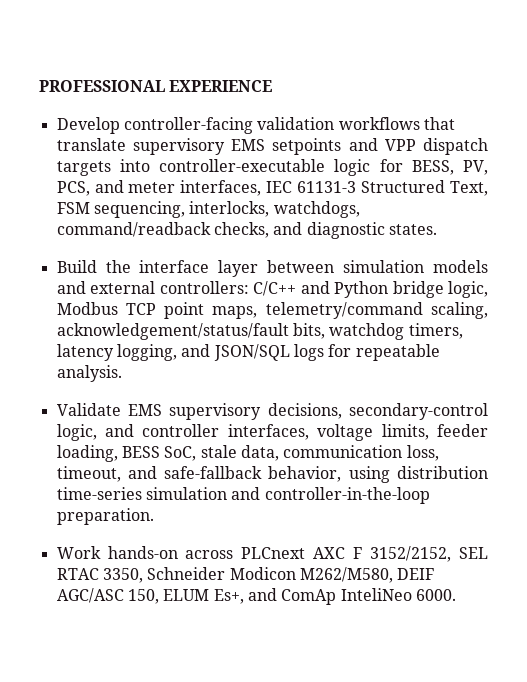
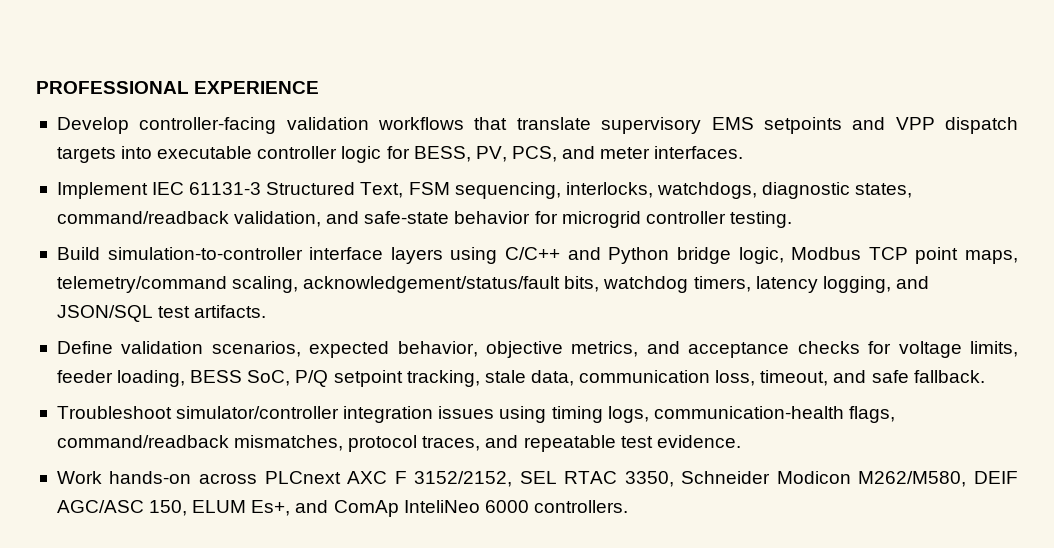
[159,159,326,172] controller-executable -> [157,146,338,159] executable controller
[180,180,262,196] interfaces, -> [654,146,744,159] [56,182,148,199] interfaces. // Implement
[56,222,437,239] [56,260,488,277] [56,281,249,294] command/readback checks, and diagnostic states. // Build the interface layer between simulation models and external controllers: -> [762,182,913,199] [56,211,792,228] [56,247,498,264] diagnostic states, command/readback validation, and safe-state behavior for microgrid controller testing. // Build simulation-to-controller interface layers using
[293,344,440,361] [56,365,122,382] [56,403,488,420] [56,424,309,441] logs for repeatable analysis. // Validate EMS supervisory decisions, secondary-control logic, and controller interfaces, -> [158,305,267,318] [56,341,892,358] test artifacts. // Define validation scenarios, expected behavior, objective metrics, and acceptance checks for
(197, 453) none -> [295,370,480,387] P/Q setpoint tracking,
[164,466,489,483] [56,487,430,504] [56,508,154,525] safe-fallback behavior, using distribution time-series simulation and controller-in-the-loop preparation. -> [871,370,985,383] [56,406,895,423] [56,435,741,452] safe fallback. // Troubleshoot simulator/controller integration issues using timing logs, communication-health flags, command/readback mismatches, protocol traces, and repeatable test evidence.
[415,589,456,601] 6000. -> [484,500,628,513] 6000 controllers.

